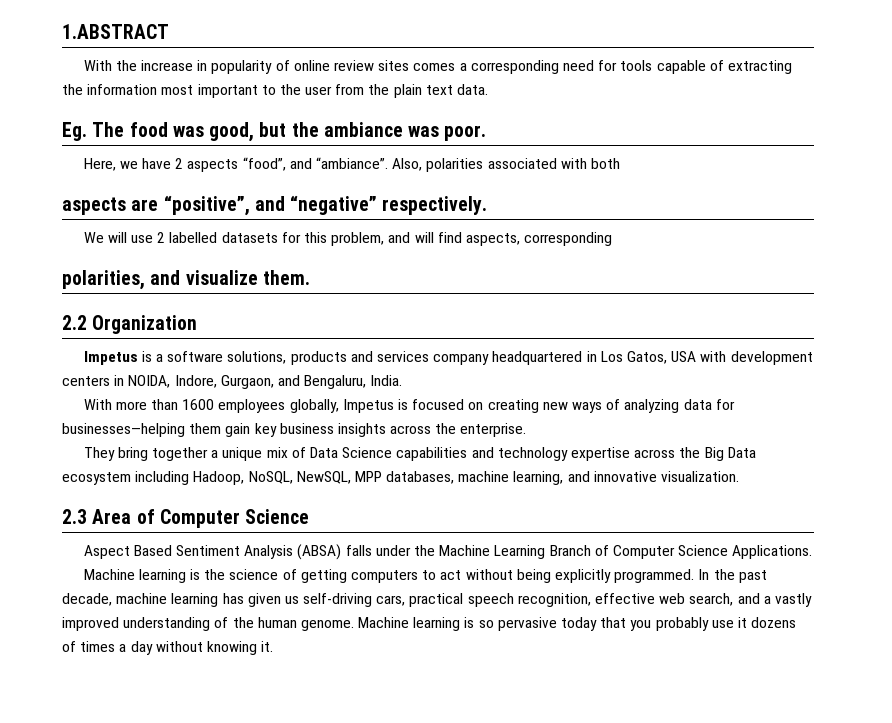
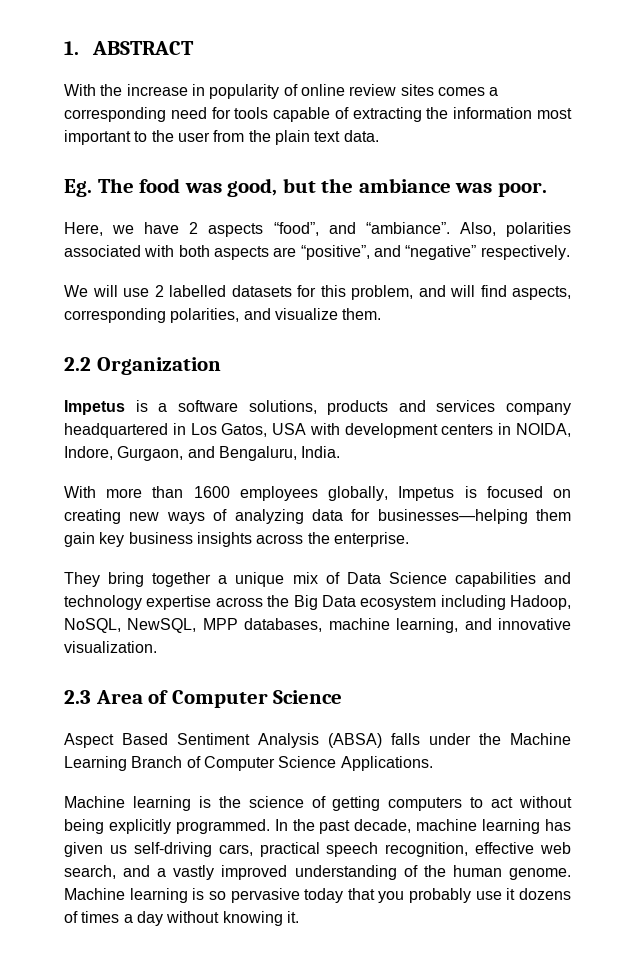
[62,24,169,39] 1.ABSTRACT -> [64,41,194,55] 1. ABSTRACT
(620, 163) // -> (210, 251) none
(613, 239) // -> (166, 315) none

